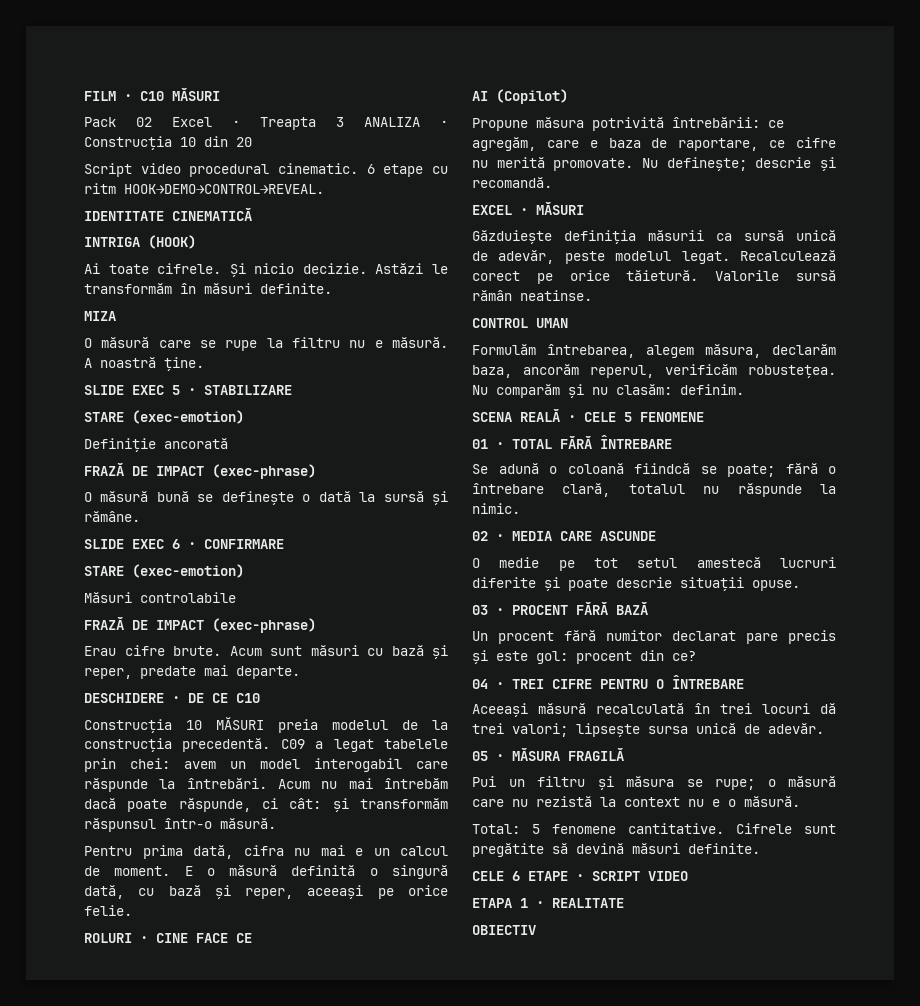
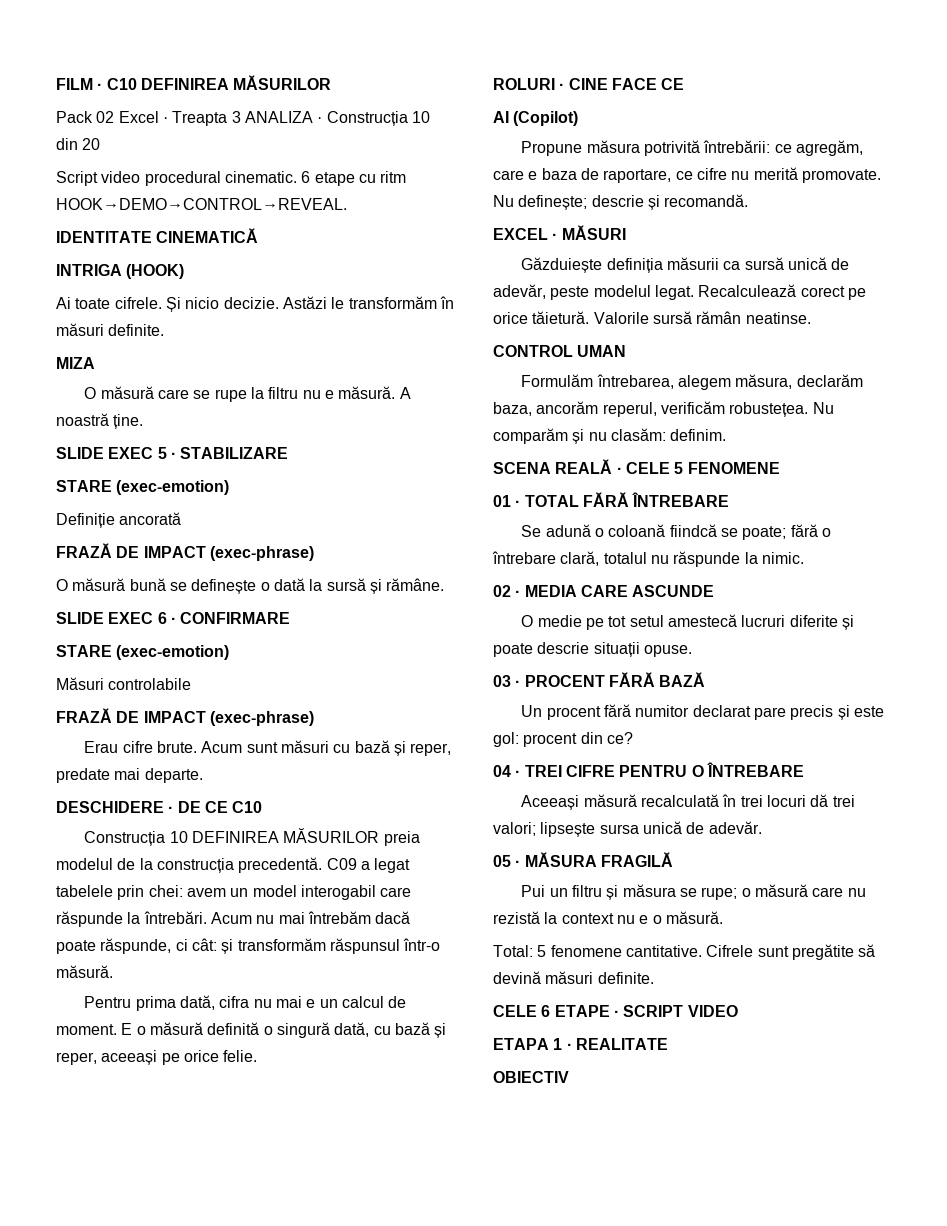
[172,88,220,101] MĂSURI -> [140,75,332,90] DEFINIREA MĂSURILOR
[216,717,264,730] MĂSURI -> [192,828,380,843] DEFINIREA MĂSURILOR

